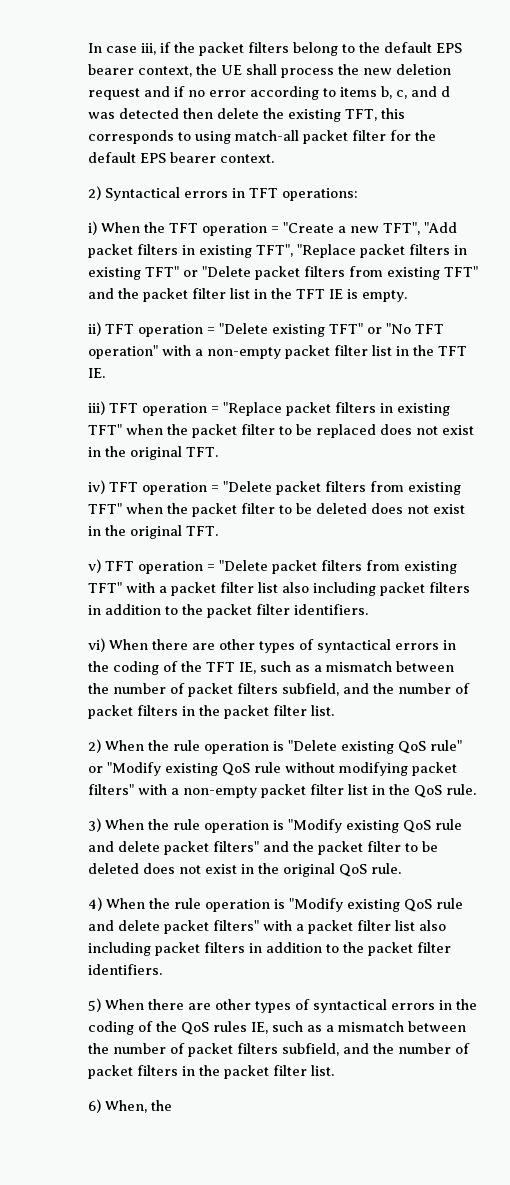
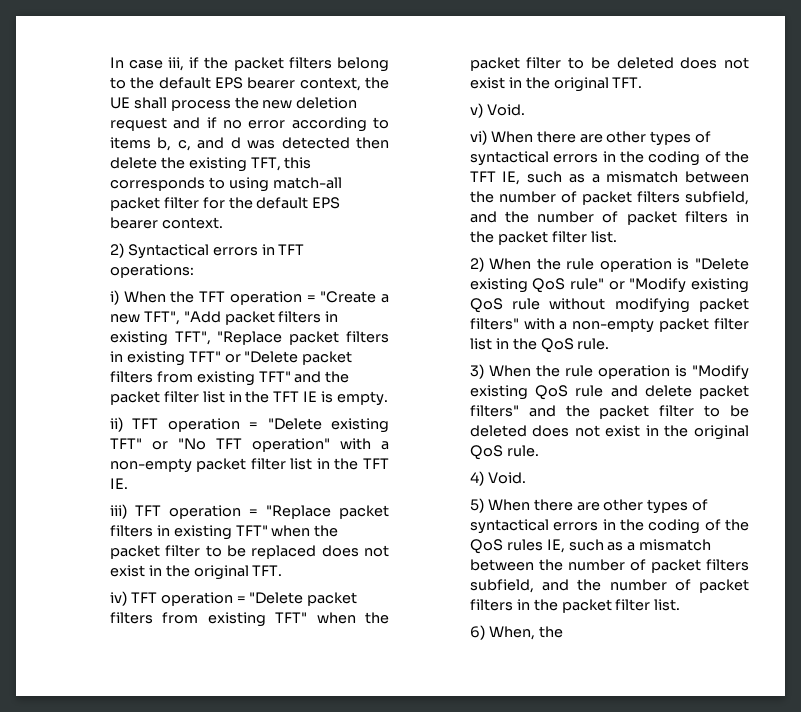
[105,560,458,574] [88,582,471,596] [88,604,369,618] TFT operation = "Delete packet filters from existing TFT" with a packet filter list also including packet filters in addition to the packet filter identifiers. -> [486,104,525,116] Void.
[106,898,464,912] [88,920,447,934] [88,942,452,956] [88,964,163,975] When the rule operation is "Modify existing QoS rule and delete packet filters" with a packet filter list also including packet filters in addition to the packet filter identifiers. -> [487,472,526,484] Void.

